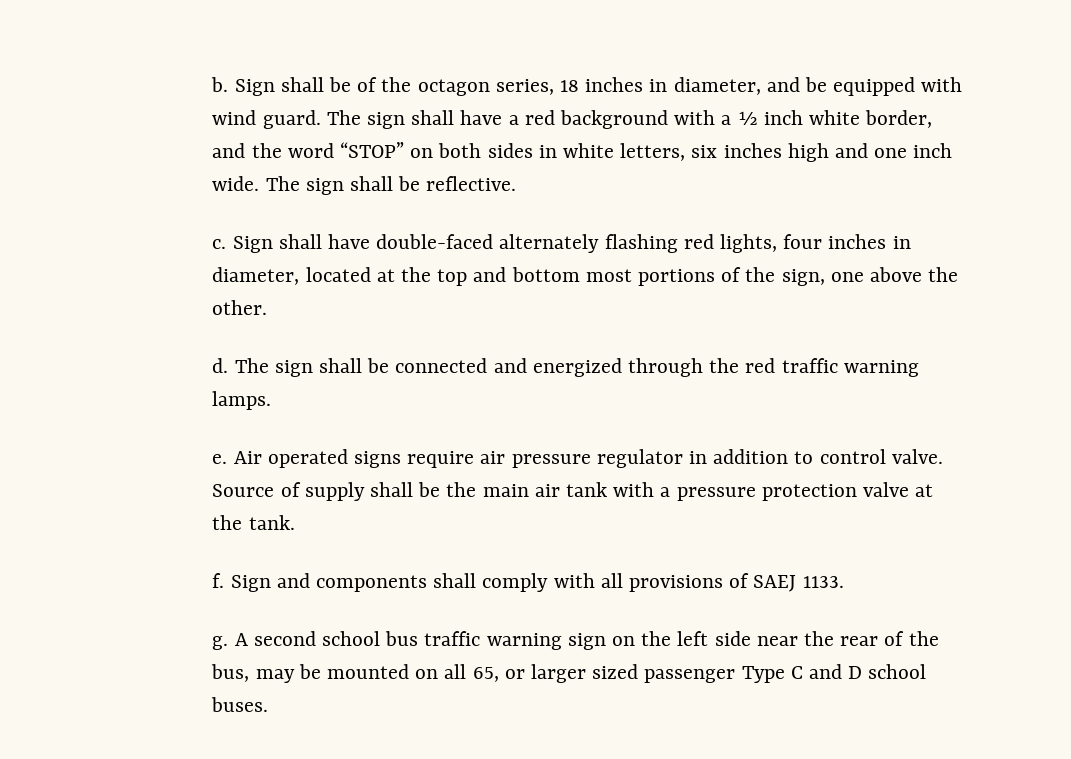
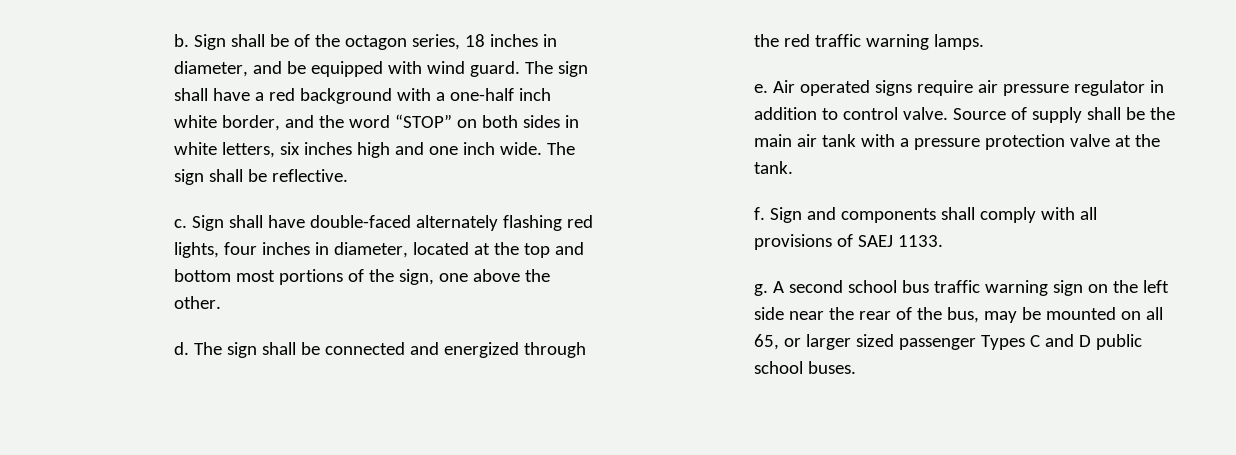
[737,111,758,125] ½ -> [450,88,515,101] one-half
[741,666,785,683] Type -> [981,335,1026,350] Types
(863, 672) none -> [1096,334,1143,350] public

